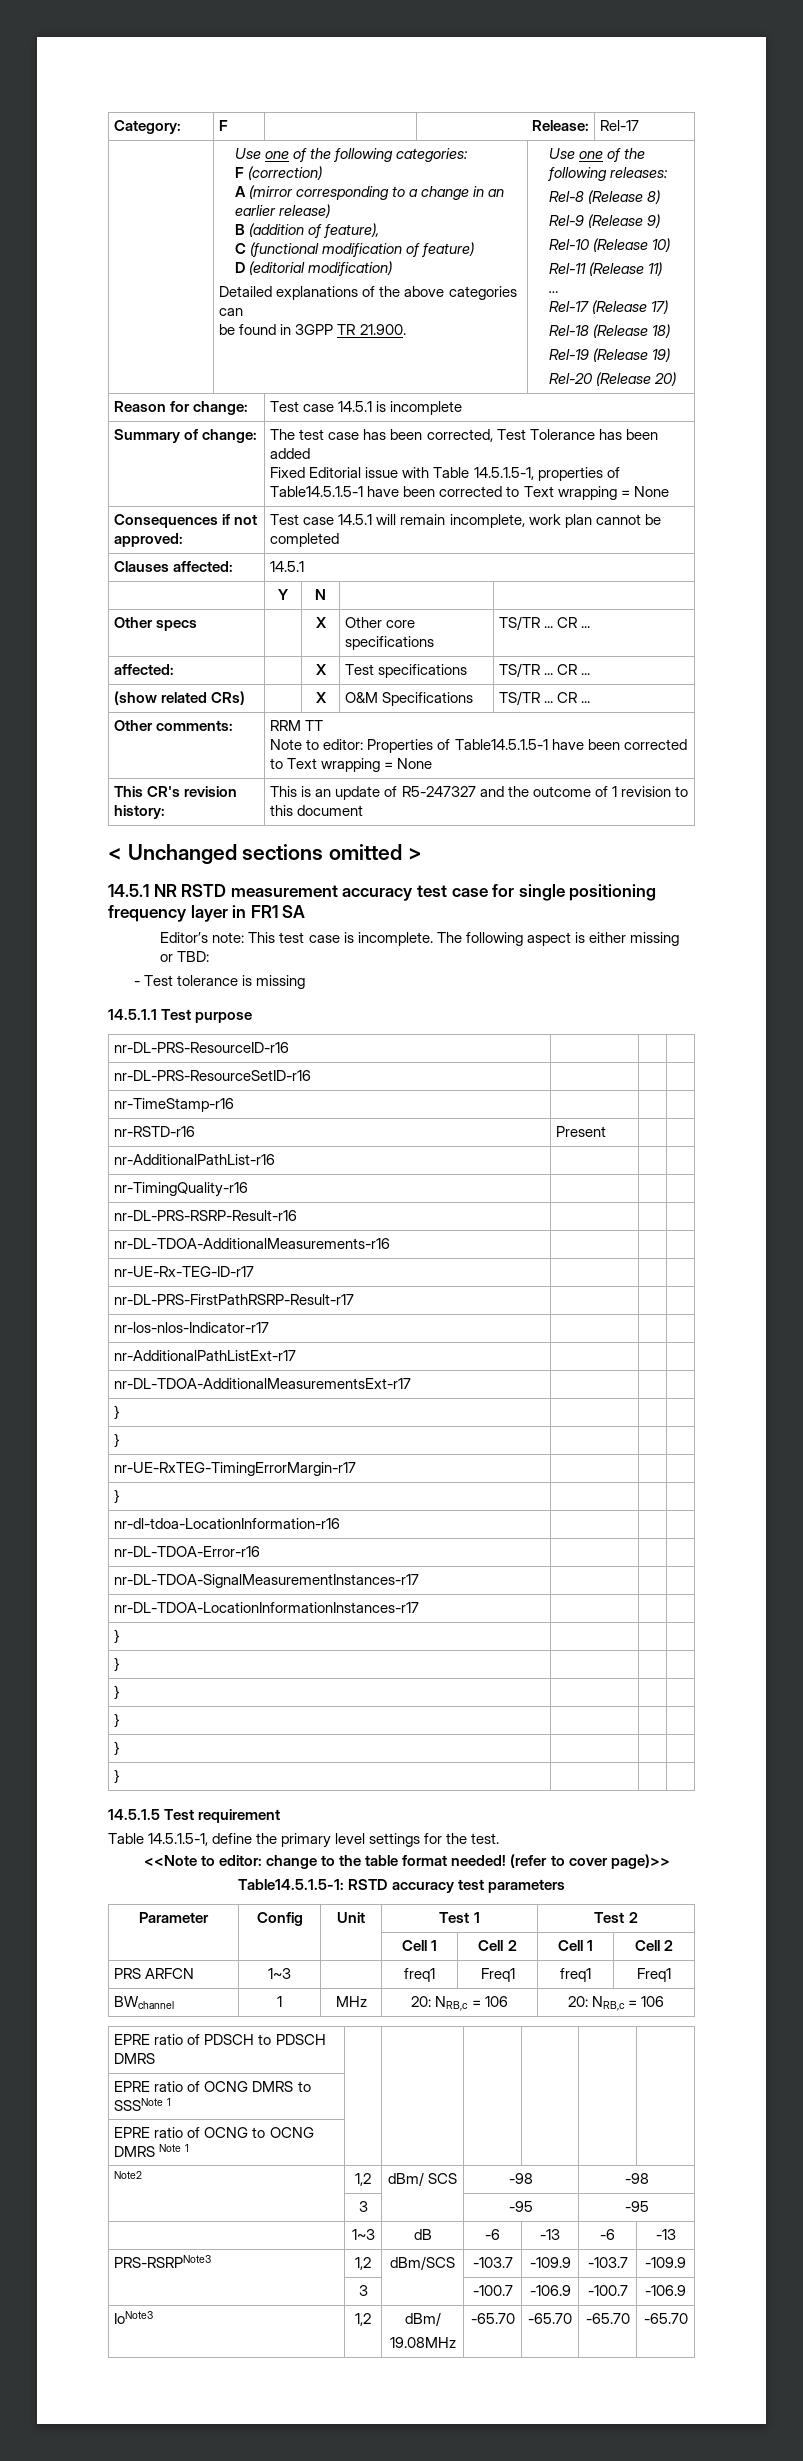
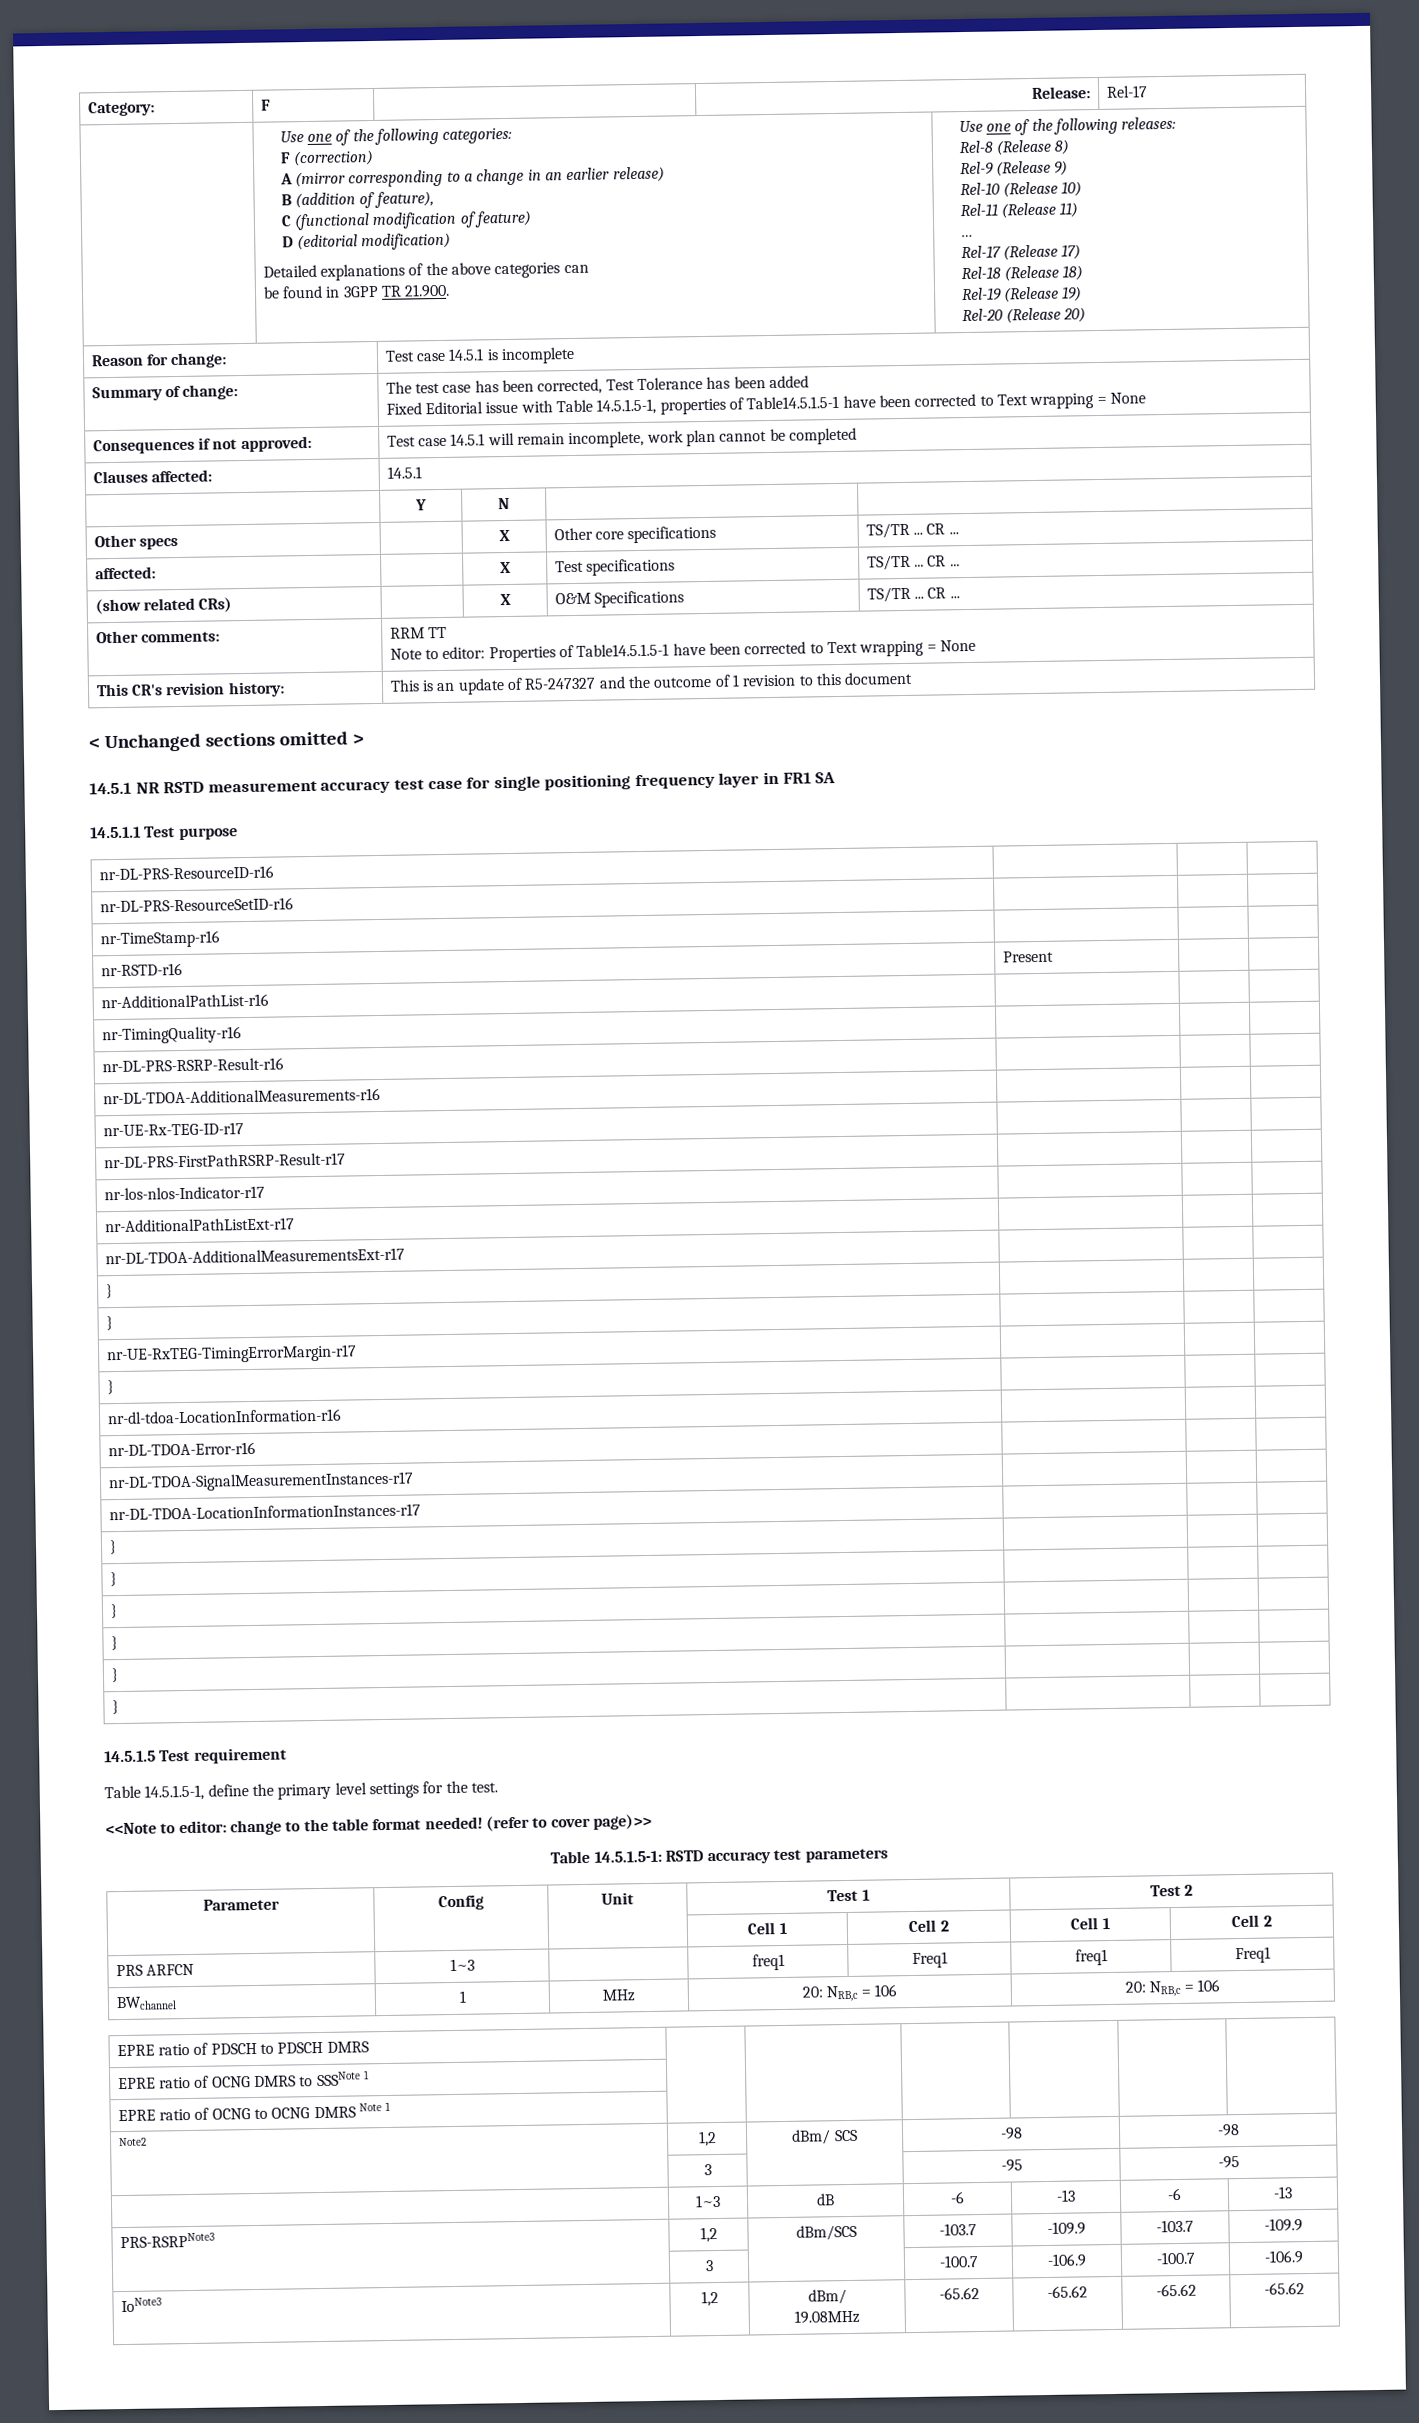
[160,932,679,946] [160,951,210,962] [134,975,306,989] // Editor’s note: This test case is incomplete. The following aspect is either missing or TBD: // - Test tolerance is missing -> (837, 778) none
[238,1879,345,1890] Table14.5.1.5-1: -> [550,1850,662,1864] Table 14.5.1.5-1:
[470,2313,515,2324] [528,2313,572,2324] [585,2313,630,2324] [643,2313,688,2324] -65.70 | -65.70 | -65.70 | -65.70 -> [938,2287,980,2300] [1047,2285,1088,2298] [1155,2283,1197,2297] [1264,2282,1305,2295] -65.62 | -65.62 | -65.62 | -65.62

